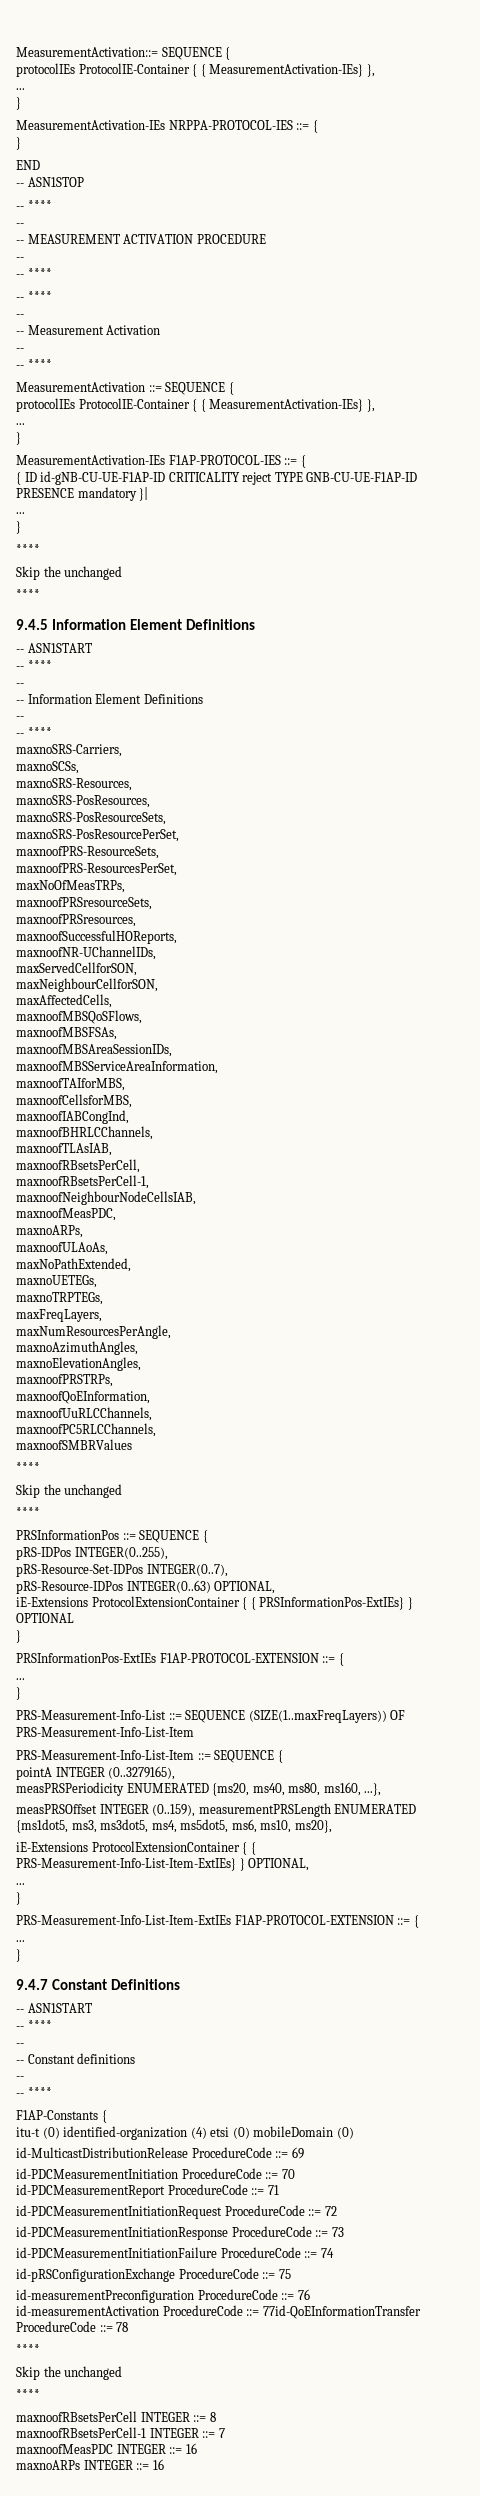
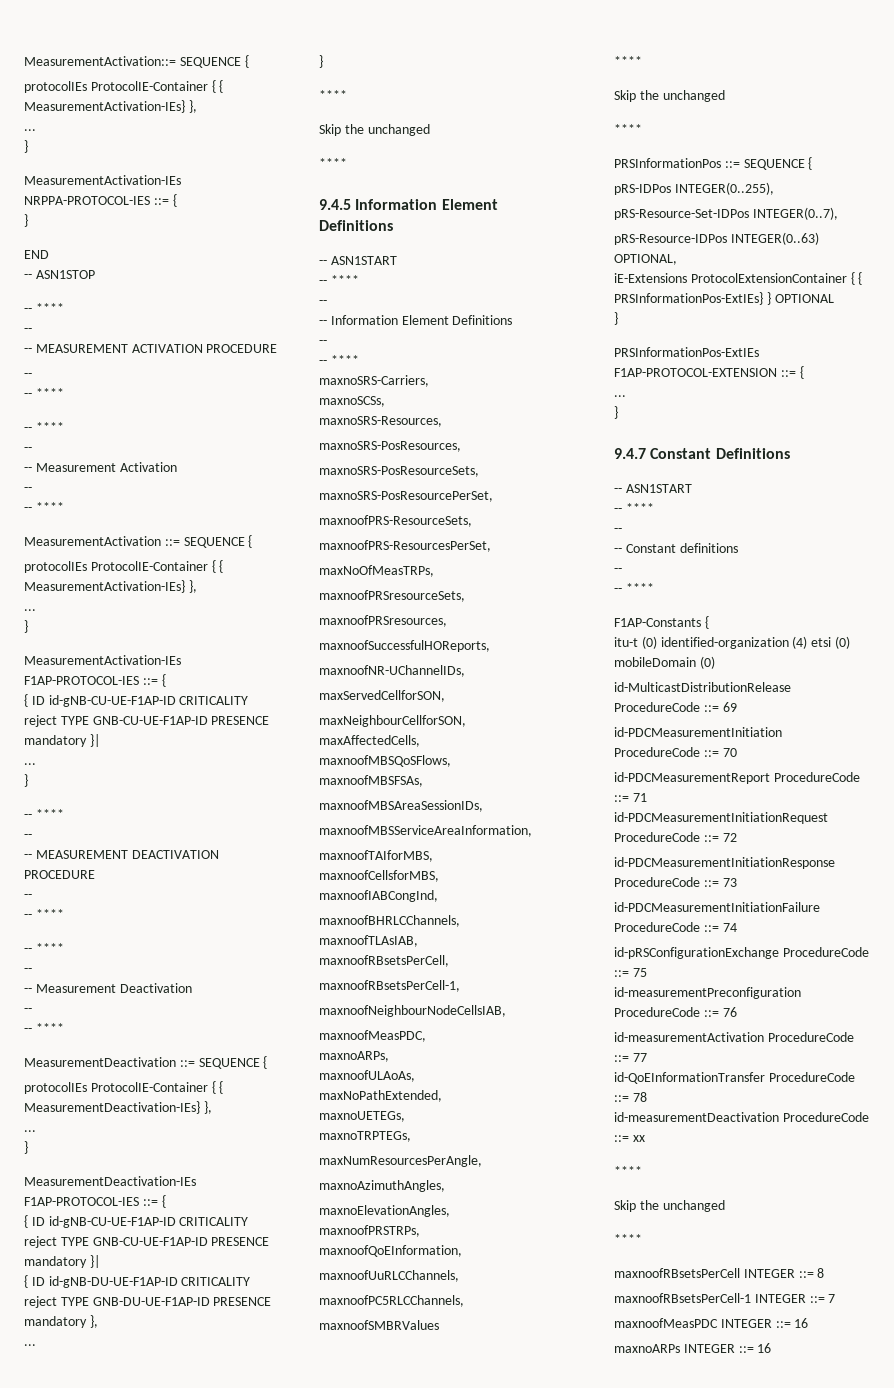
(21, 527) none -> [24,809,64,819] [24,834,32,839] [24,850,219,859] [24,870,95,879] [24,894,32,899] [24,909,64,919] [24,943,64,953] [24,968,32,973] [24,983,192,993] [24,1008,32,1013] [24,1023,64,1033] [24,1056,268,1069] [24,1081,224,1094] [24,1101,212,1114] [24,1130,36,1132] [24,1141,28,1154] [24,1176,196,1186] [24,1195,166,1208] [24,1215,249,1228] [24,1236,270,1248] [24,1255,100,1268] [24,1275,251,1288] [24,1296,272,1308] [24,1315,98,1328] [24,1344,36,1346] [319,55,323,68] // -- **** // -- // -- MEASUREMENT DEACTIVATION PROCEDURE // -- // -- **** // -- **** // -- // -- Measurement Deactivation // -- // -- **** // MeasurementDeactivation ::= SEQUENCE { // protocolIEs ProtocolIE-Container { { MeasurementDeactivation-IEs} }, // ... // } // MeasurementDeactivation-IEs F1AP-PROTOCOL-IES ::= { // { ID id-gNB-CU-UE-F1AP-ID CRITICALITY reject TYPE GNB-CU-UE-F1AP-ID PRESENCE mandatory }| // { ID id-gNB-DU-UE-F1AP-ID CRITICALITY reject TYPE GNB-DU-UE-F1AP-ID PRESENCE mandatory }, // ... // }
[16,1309,102,1322] // maxFreqLayers, -> (411, 1136) none
[16,1710,406,1723] [16,1727,194,1737] [16,1750,283,1763] [16,1766,176,1780] [16,1782,382,1796] [16,1803,417,1817] [16,1819,332,1833] [16,1841,256,1855] [16,1858,310,1871] [16,1883,25,1885] [16,1892,21,1905] [16,1915,419,1928] [16,1940,25,1942] [16,1949,21,1962] // PRS-Measurement-Info-List ::= SEQUENCE (SIZE(1..maxFreqLayers)) OF PRS-Measurement-Info-List-Item // PRS-Measurement-Info-List-Item ::= SEQUENCE { // pointA INTEGER (0..3279165), // measPRSPeriodicity ENUMERATED {ms20, ms40, ms80, ms160, ...}, // measPRSOffset INTEGER (0..159), measurementPRSLength ENUMERATED {ms1dot5, ms3, ms3dot5, ms4, ms5dot5, ms6, ms10, ms20}, // iE-Extensions ProtocolExtensionContainer { { PRS-Measurement-Info-List-Item-ExtIEs} } OPTIONAL, // ... // } // PRS-Measurement-Info-List-Item-ExtIEs F1AP-PROTOCOL-EXTENSION ::= { // ... // } -> (618, 412) none
[262,2305,421,2319] 77id-QoEInformationTransfer -> [632,1053,647,1062] [614,1072,765,1084] 77 // id-QoEInformationTransfer
(129, 2327) none -> [614,1112,869,1122] [614,1135,645,1142] // id-measurementDeactivation ProcedureCode ::= xx

